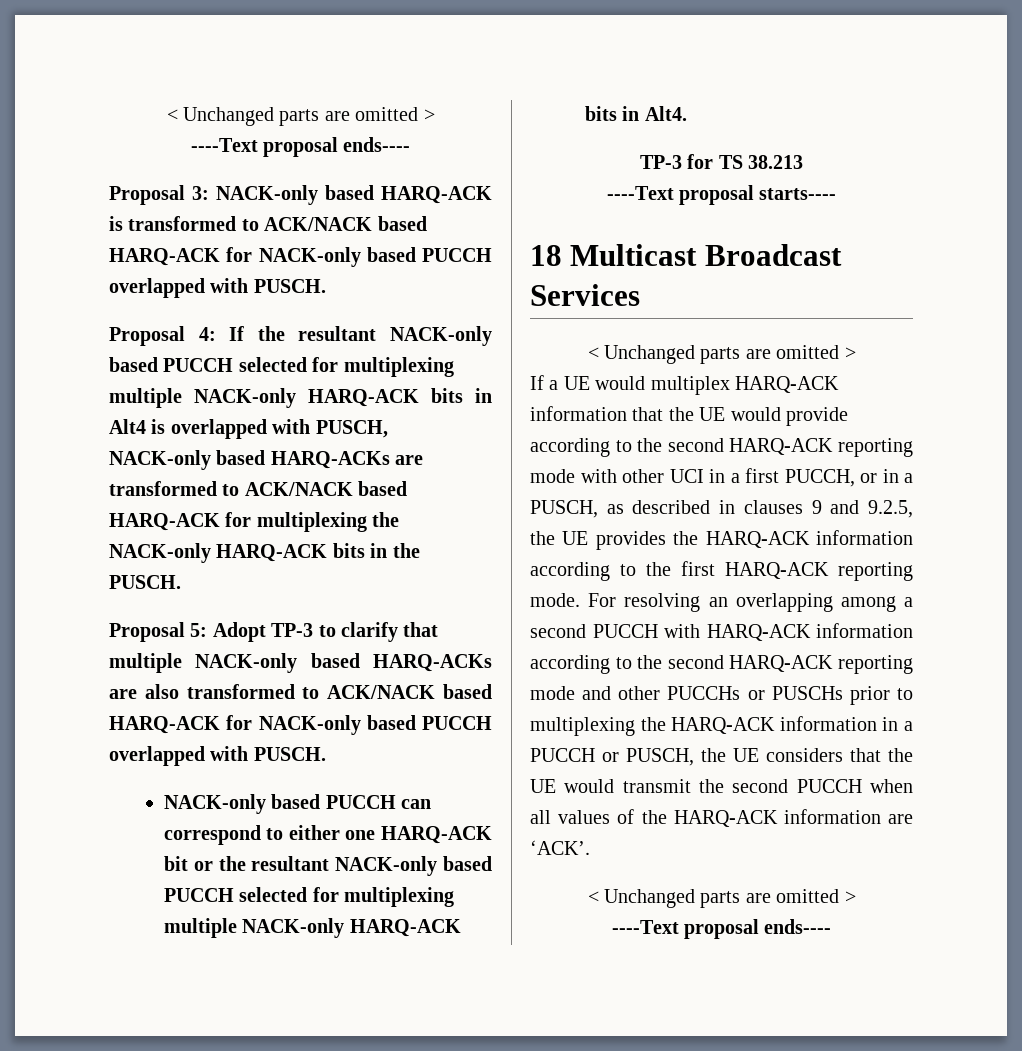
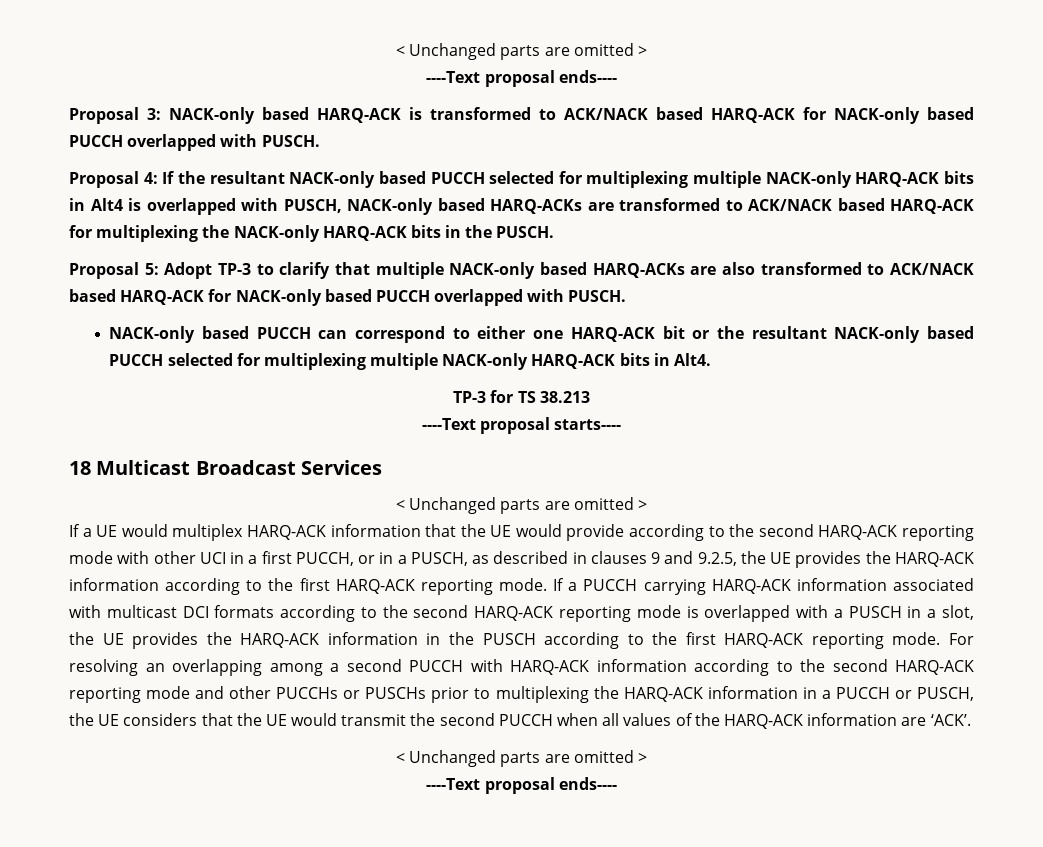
(580, 600) none -> [553,578,974,595] [69,605,975,622] [69,632,941,649] If a PUCCH carrying HARQ-ACK information associated with multicast DCI formats according to the second HARQ-ACK reporting mode is overlapped with a PUSCH in a slot, the UE provides the HARQ-ACK information in the PUSCH according to the first HARQ-ACK reporting mode.

